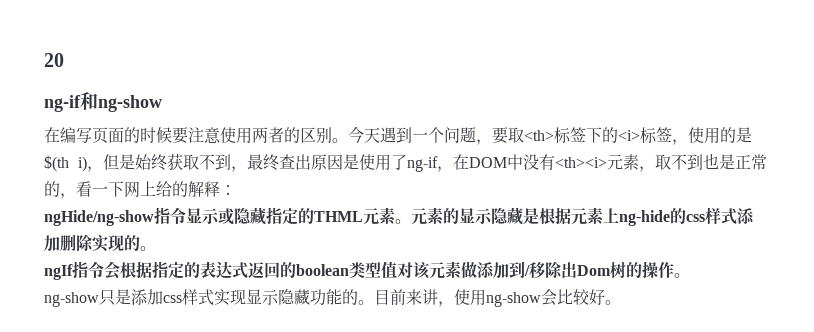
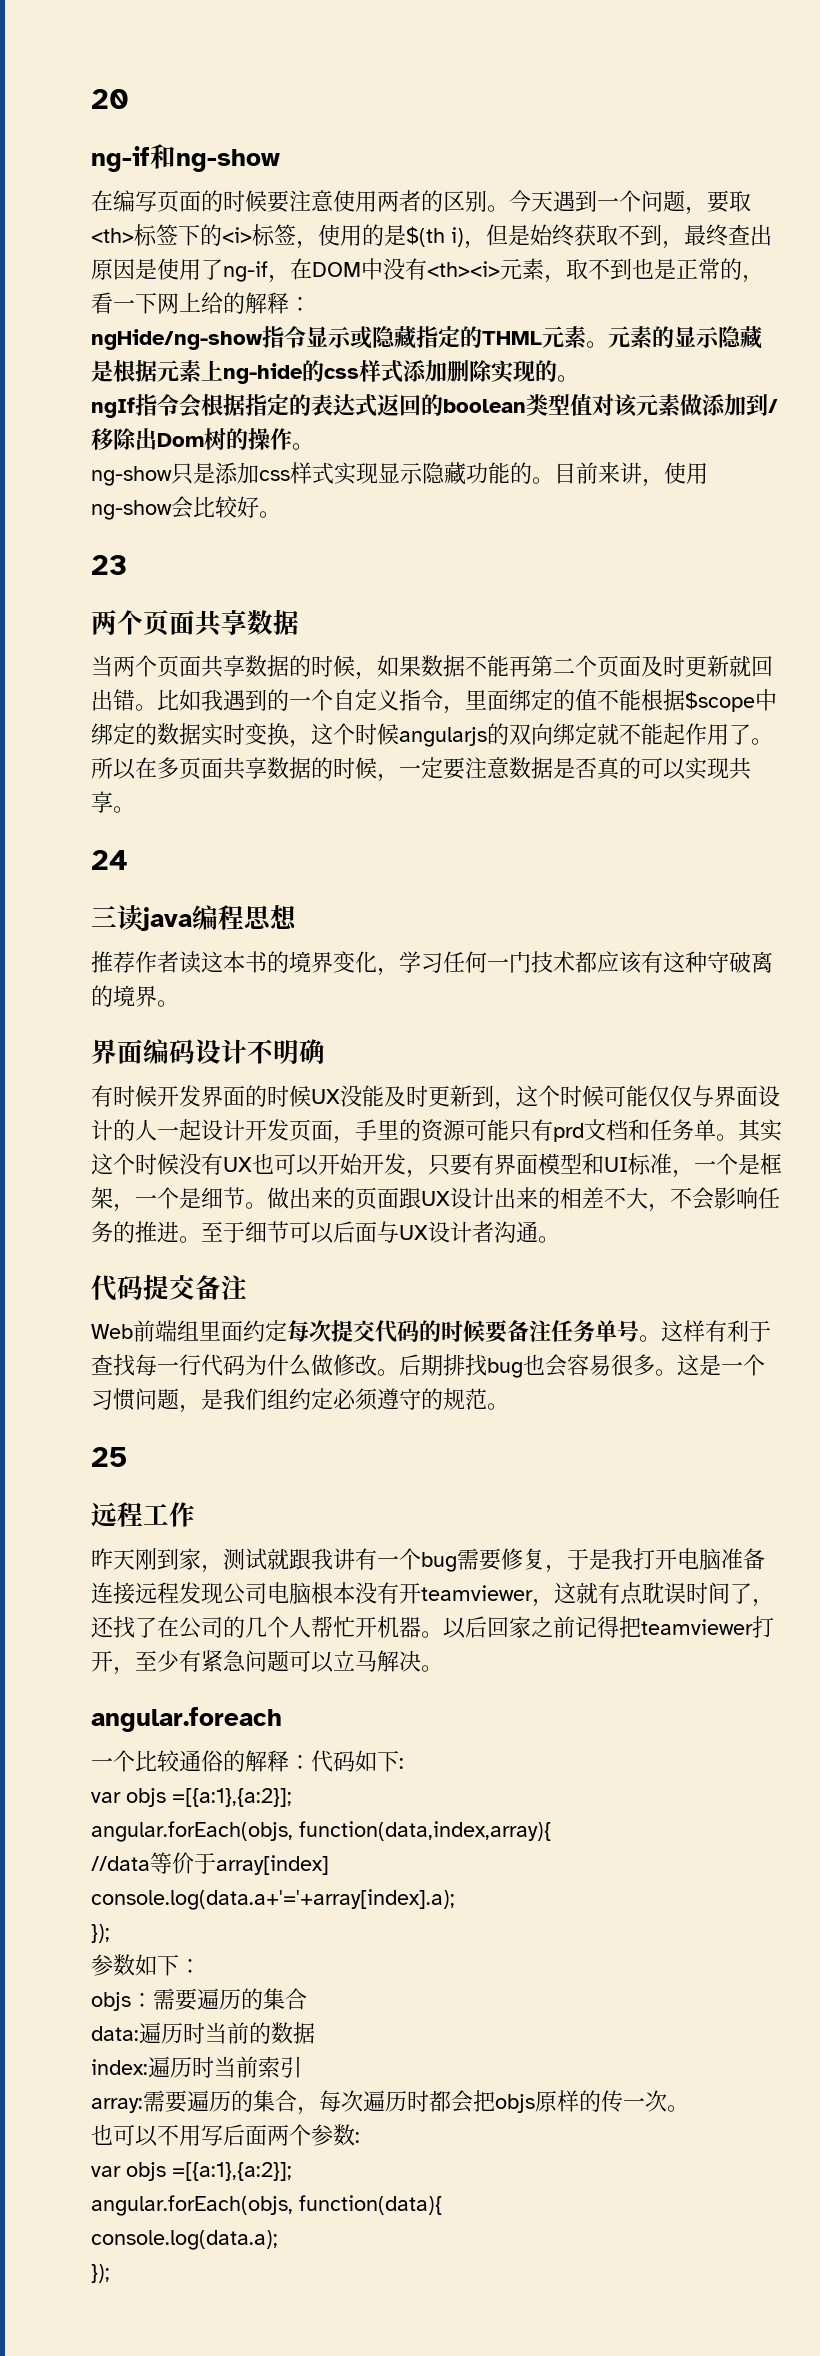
(621, 302) none -> [91,555,127,575] [91,609,299,637] [91,655,773,680] [91,689,777,714] [91,723,773,748] [91,757,751,782] [91,791,135,813] [91,850,128,870] [91,905,297,931] [91,951,773,976] [91,985,179,1007] [91,1039,325,1064] [91,1085,780,1110] [91,1119,782,1144] [91,1153,782,1178] [91,1187,780,1212] [91,1221,560,1244] [91,1274,247,1301] [91,1320,771,1343] [91,1354,765,1378] [91,1388,509,1413] [91,1447,127,1467] [91,1502,195,1527] [91,1548,765,1573] [91,1582,774,1607] [91,1616,774,1639] [91,1650,443,1675] [91,1707,282,1732] [91,1750,404,1772] [91,1788,292,1807] [91,1821,551,1842] [91,1852,329,1875] [91,1889,455,1910] [91,1924,110,1943] [91,1954,201,1976] [91,1988,307,2011] [91,2022,315,2044] [91,2056,302,2078] [91,2090,689,2115] [91,2124,360,2147] [91,2162,292,2181] [91,2195,442,2216] [91,2230,278,2250] [91,2264,110,2283] // 23 // 两个页面共享数据 // 当两个页面共享数据的时候，如果数据不能再第二个页面及时更新就回出错。比如我遇到的一个自定义指令，里面绑定的值不能根据$scope中绑定的数据实时变换，这个时候angularjs的双向绑定就不能起作用了。所以在多页面共享数据的时候，一定要注意数据是否真的可以实现共享。 // 24 // 三读java编程思想 // 推荐作者读这本书的境界变化，学习任何一门技术都应该有这种守破离的境界。 // 界面编码设计不明确 // 有时候开发界面的时候UX没能及时更新到，这个时候可能仅仅与界面设计的人一起设计开发页面，手里的资源可能只有prd文档和任务单。其实这个时候没有UX也可以开始开发，只要有界面模型和UI标准，一个是框架，一个是细节。做出来的页面跟UX设计出来的相差不大，不会影响任务的推进。至于细节可以后面与UX设计者沟通。 // 代码提交备注 // Web前端组里面约定每次提交代码的时候要备注任务单号。这样有利于查找每一行代码为什么做修改。后期排找bug也会容易很多。这是一个习惯问题，是我们组约定必须遵守的规范。 // 25 // 远程工作 // 昨天刚到家，测试就跟我讲有一个bug需要修复，于是我打开电脑准备连接远程发现公司电脑根本没有开teamviewer，这就有点耽误时间了，还找了在公司的几个人帮忙开机器。以后回家之前记得把teamviewer打开，至少有紧急问题可以立马解决。 // angular.foreach // 一个比较通俗的解释：代码如下: // var objs =[{a:1},{a:2}]; // angular.forEach(objs, function(data,index,array){ // //data等价于array[index] // console.log(data.a+'='+array[index].a); // }); // 参数如下： // objs：需要遍历的集合 // data:遍历时当前的数据 // index:遍历时当前索引 // array:需要遍历的集合，每次遍历时都会把objs原样的传一次。 // 也可以不用写后面两个参数: // var objs =[{a:1},{a:2}]; // angular.forEach(objs, function(data){ // console.log(data.a); // });

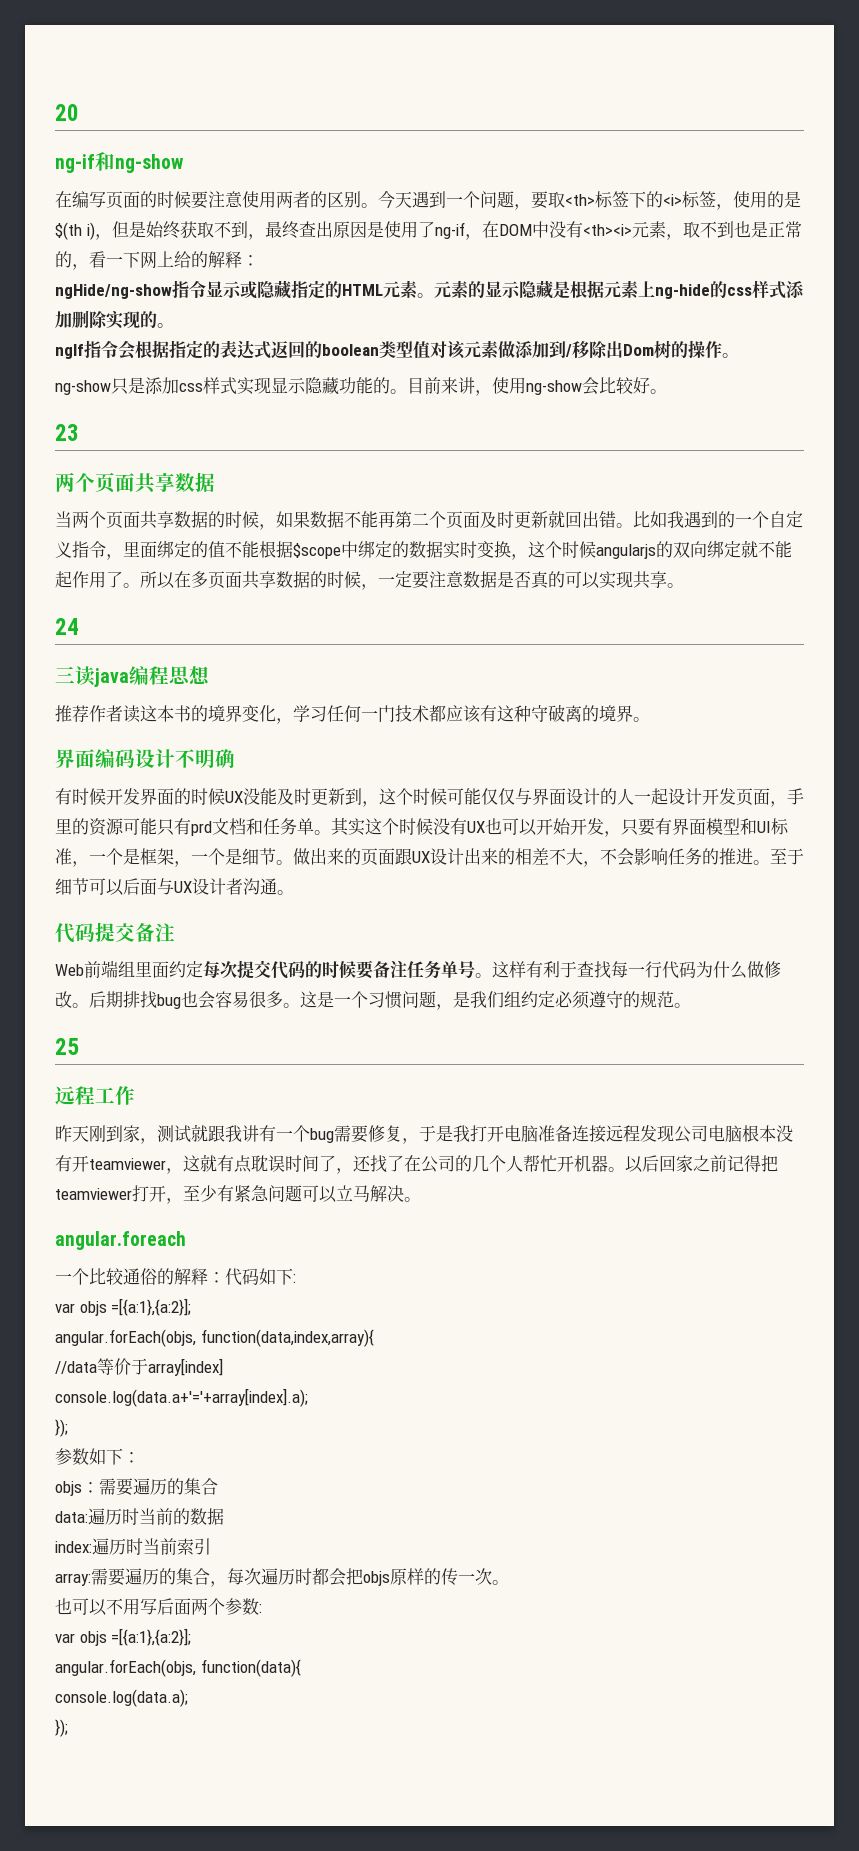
[482,331,542,345] THML -> [342,284,383,296] HTML

